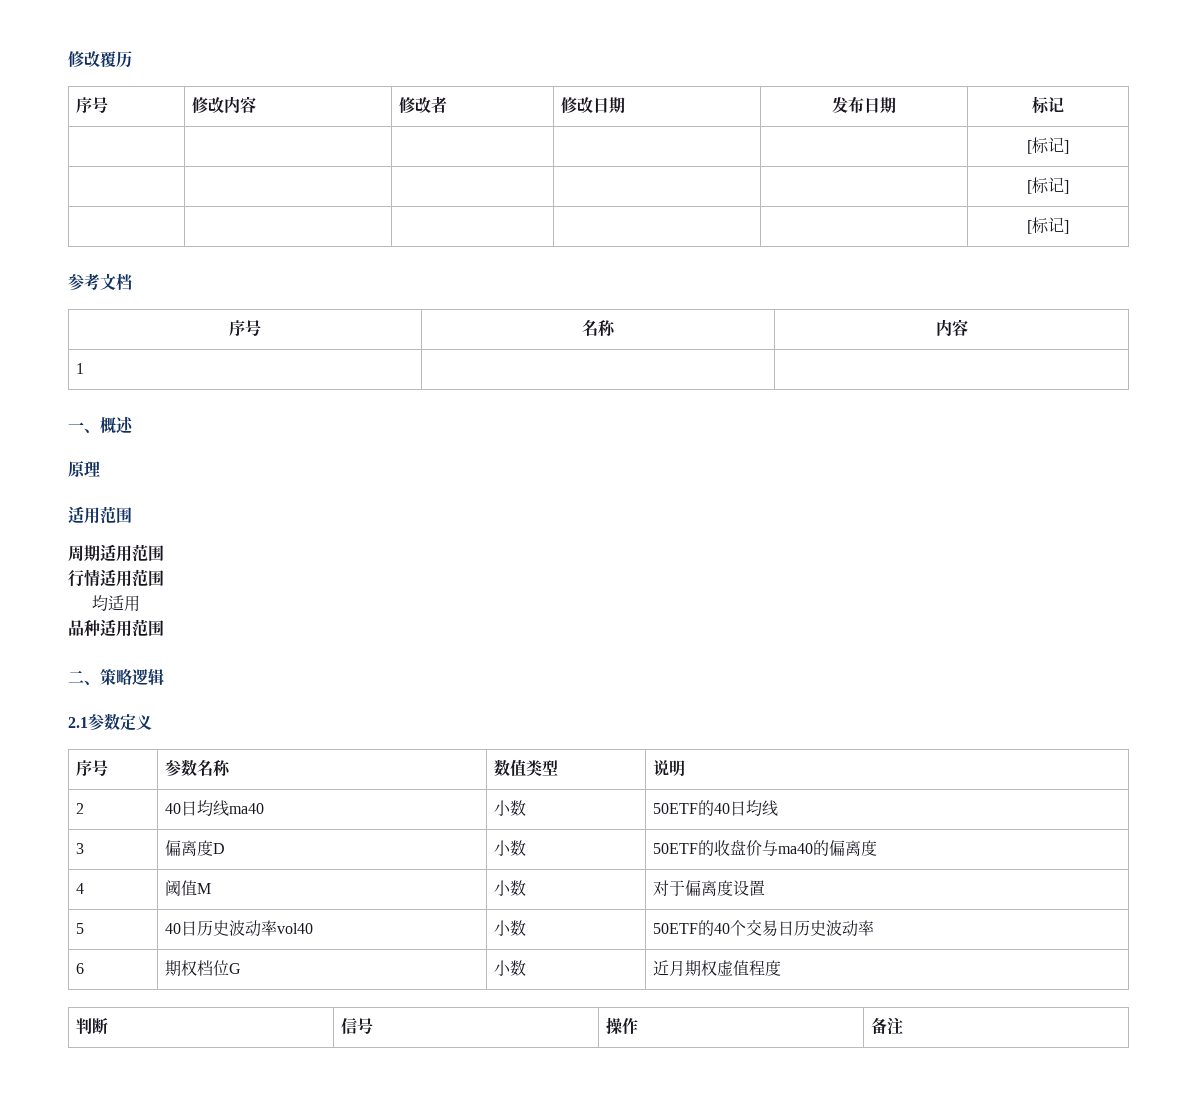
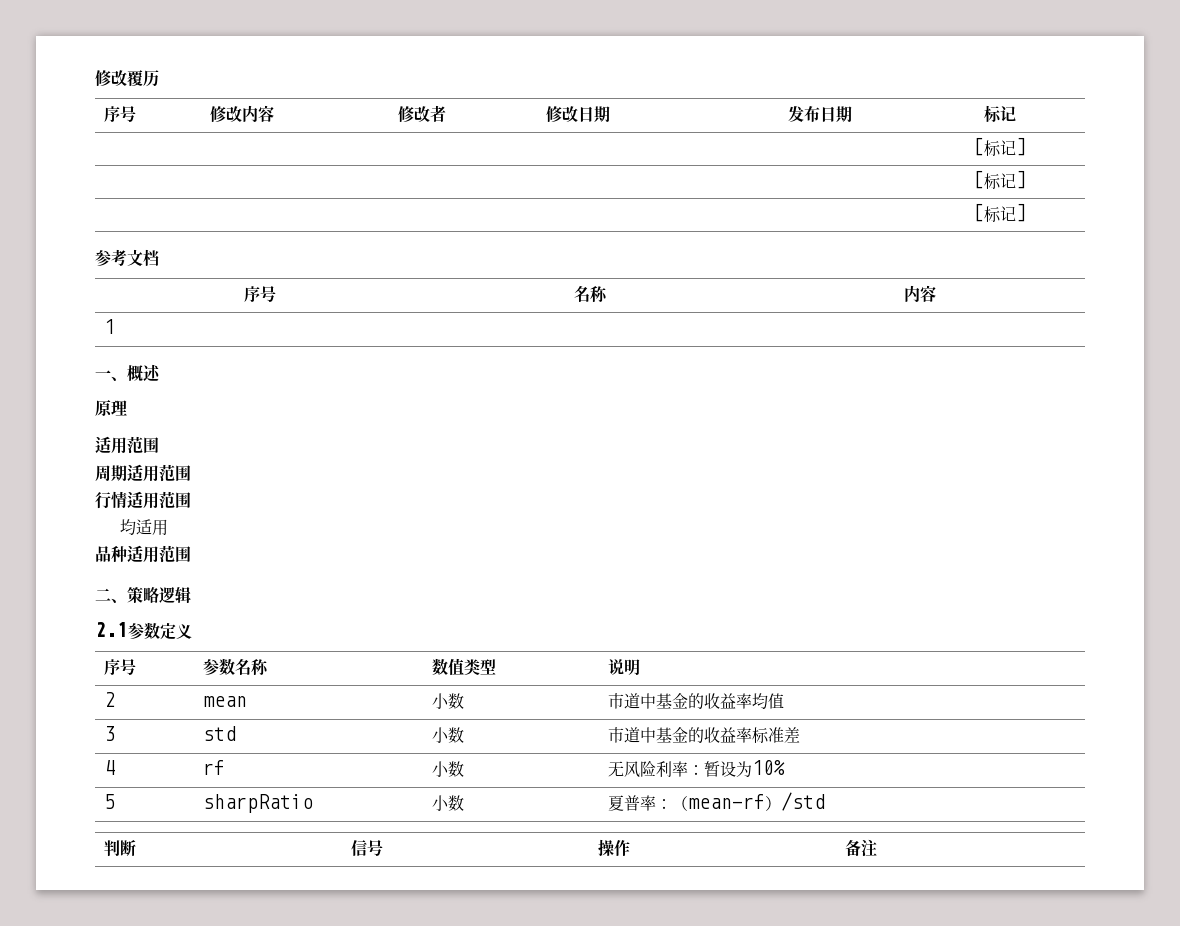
[165,800,265,817] [494,800,527,816] [653,800,779,817] 40日均线ma40 | 小数 | 50ETF的40日均线 -> [202,696,247,707] [431,693,464,709] [607,693,784,710] mean | 小数 | 市道中基金的收益率均值
[165,840,226,856] [494,840,527,856] [653,840,878,856] 偏离度D | 小数 | 50ETF的收盘价与ma40的偏离度 -> [202,726,236,741] [431,727,464,743] [607,727,800,744] std | 小数 | 市道中基金的收益率标准差
[165,880,212,896] [494,880,527,896] [653,880,766,896] [76,923,85,934] [165,920,314,937] [494,920,527,936] [653,919,875,937] [76,963,85,974] [165,960,242,976] [494,960,527,976] [653,960,782,976] 阈值M | 小数 | 对于偏离度设置 // 5 | 40日历史波动率vol40 | 小数 | 50ETF的40个交易日历史波动率 // 6 | 期权档位G | 小数 | 近月期权虚值程度 -> [202,760,225,775] [431,761,464,777] [607,760,785,778] [103,794,115,809] [202,794,313,813] [431,795,464,811] [607,792,825,811] rf | 小数 | 无风险利率：暂设为10% // 5 | sharpRatio | 小数 | 夏普率：（mean-rf）/std

